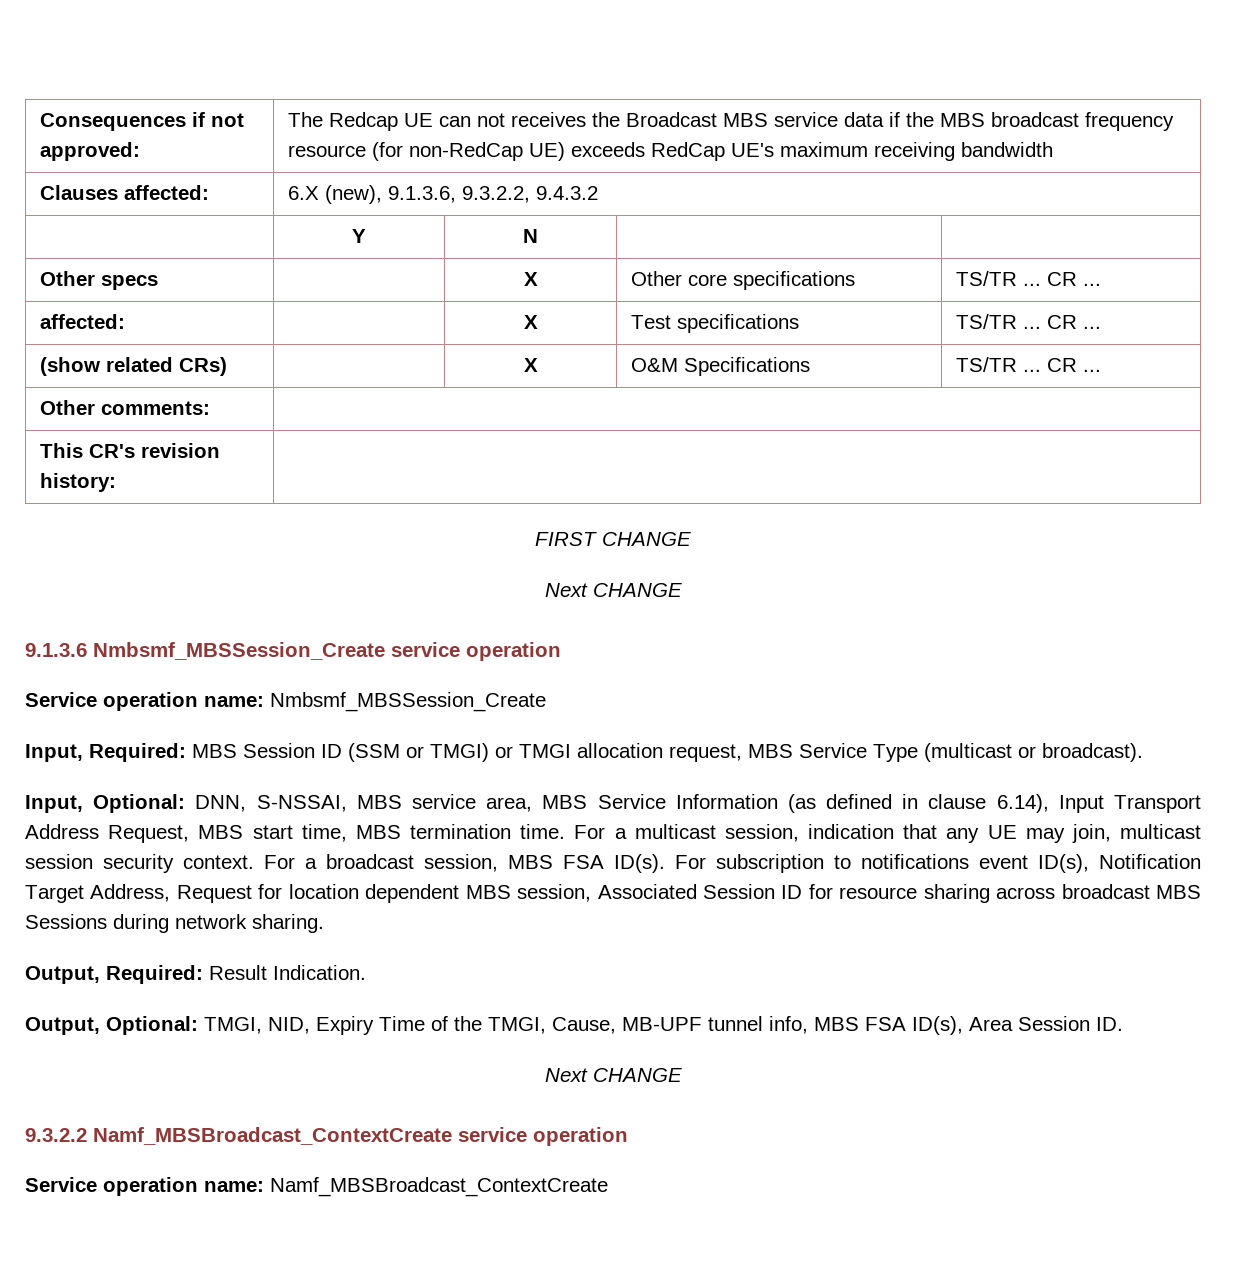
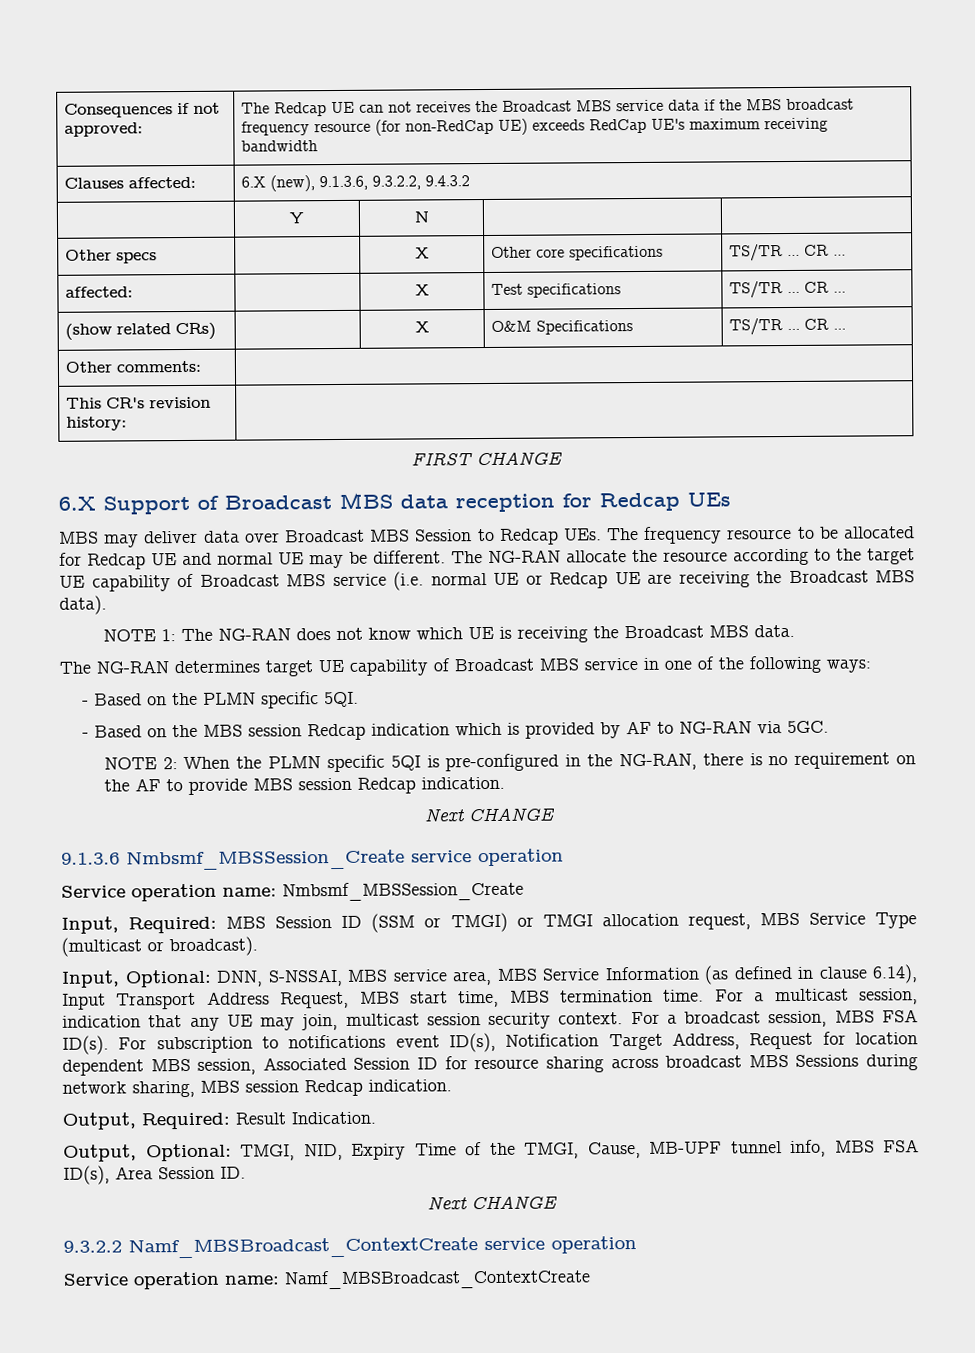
(691, 539) none -> [58,492,731,515] [59,526,915,548] [59,548,915,570] [59,570,915,592] [59,595,107,615] [102,624,795,643] [59,655,871,677] [81,691,359,709] [81,720,829,741] [103,752,916,773] [103,776,505,795] // 6.X Support of Broadcast MBS data reception for Redcap UEs // MBS may deliver data over Broadcast MBS Session to Redcap UEs. The frequency resource to be allocated for Redcap UE and normal UE may be different. The NG-RAN allocate the resource according to the target UE capability of Broadcast MBS service (i.e. normal UE or Redcap UE are receiving the Broadcast MBS data). // NOTE 1: The NG-RAN does not know which UE is receiving the Broadcast MBS data. // The NG-RAN determines target UE capability of Broadcast MBS service in one of the following ways: // - Based on the PLMN specific 5QI. // - Based on the MBS session Redcap indication which is provided by AF to NG-RAN via 5GC. // NOTE 2: When the PLMN specific 5QI is pre-configured in the NG-RAN, there is no requirement on the AF to provide MBS session Redcap indication.
[252,914,324,933] sharing. -> [132,1079,452,1098] sharing, MBS session Redcap indication.

